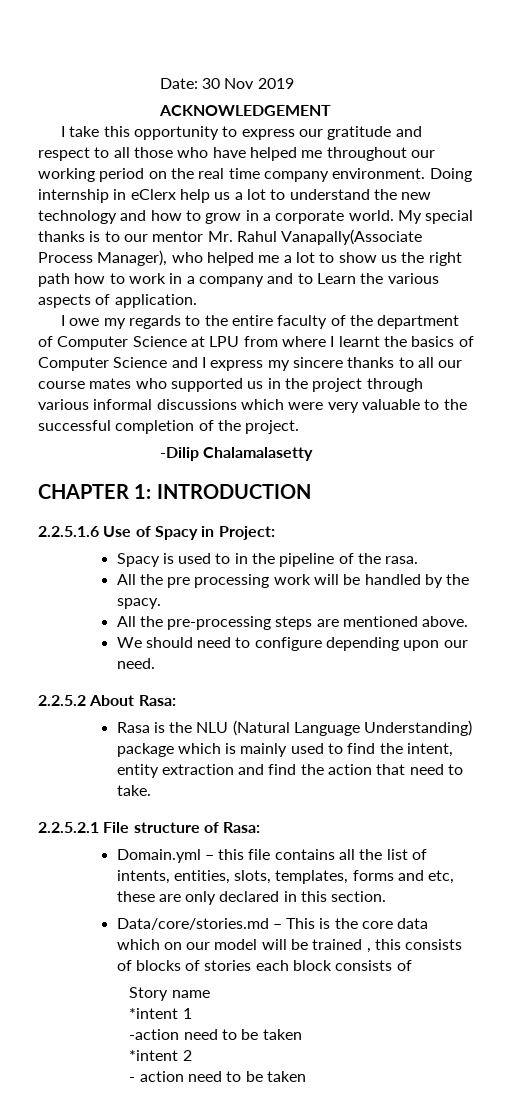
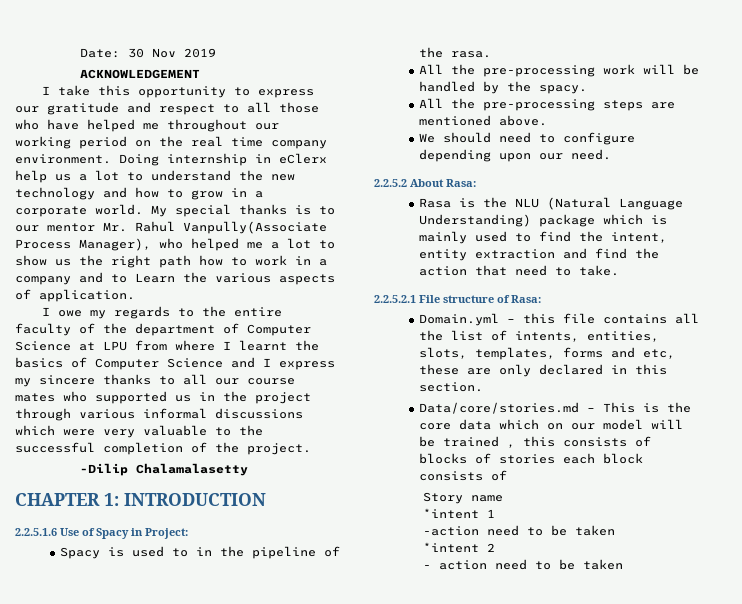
[281,229,423,245] Vanapally(Associate -> [183,221,327,234] Vanpully(Associate
[167,574,270,588] pre processing -> [482,65,595,77] pre-processing

